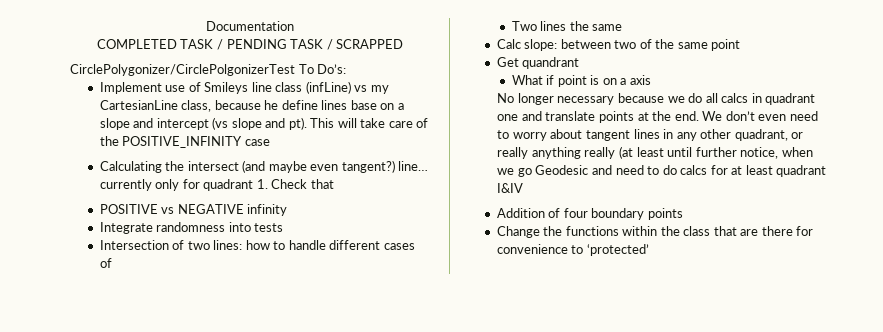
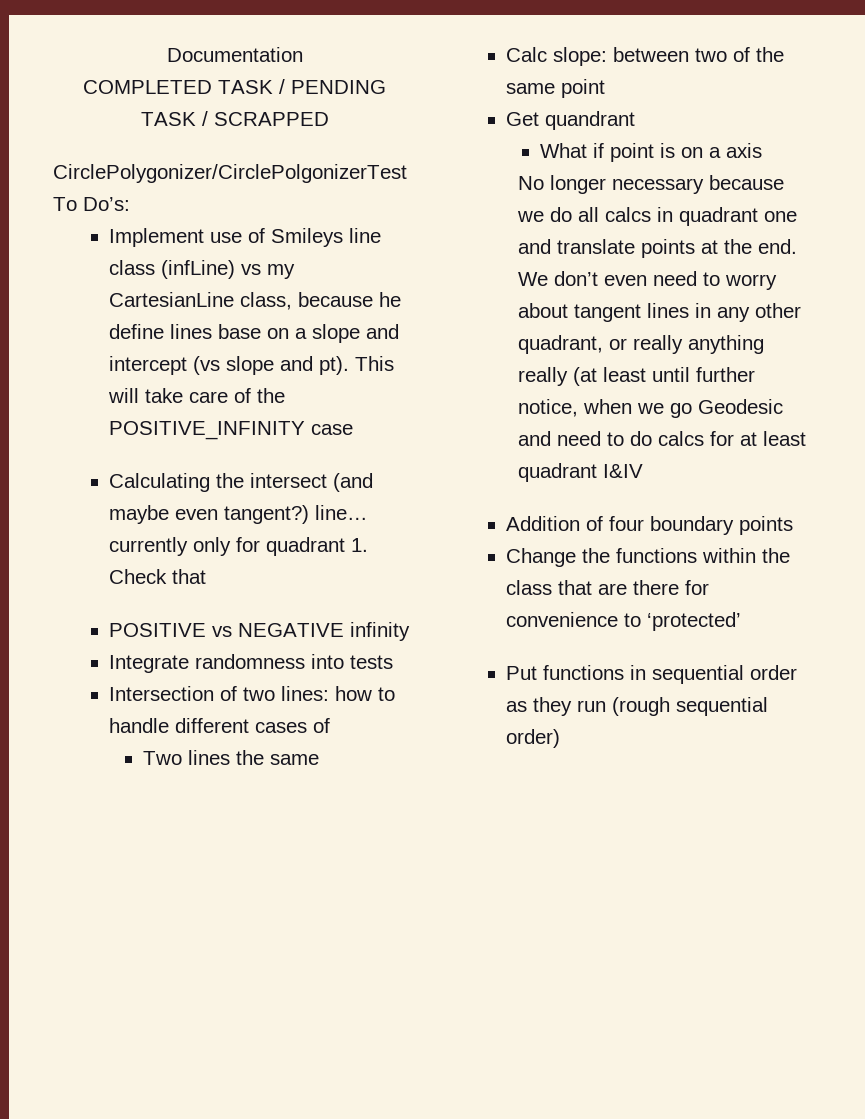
(649, 250) none -> [506,665,798,684] [506,697,769,716] [506,729,561,748] // Put functions in sequential order as they run (rough sequential order)

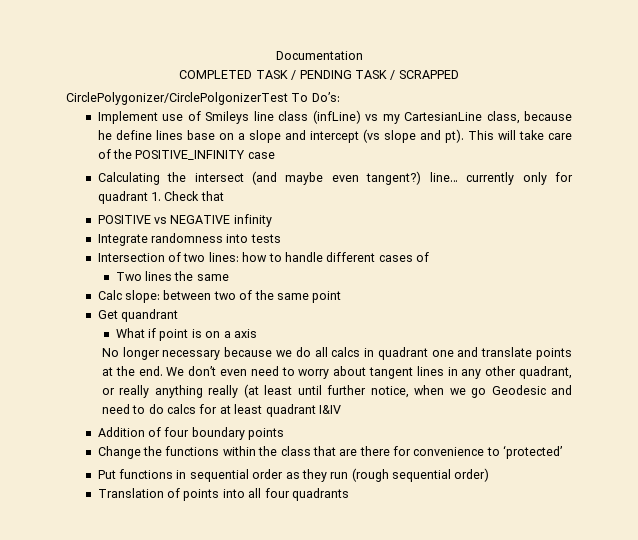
(561, 738) none -> [97,488,349,501] // Translation of points into all four quadrants

